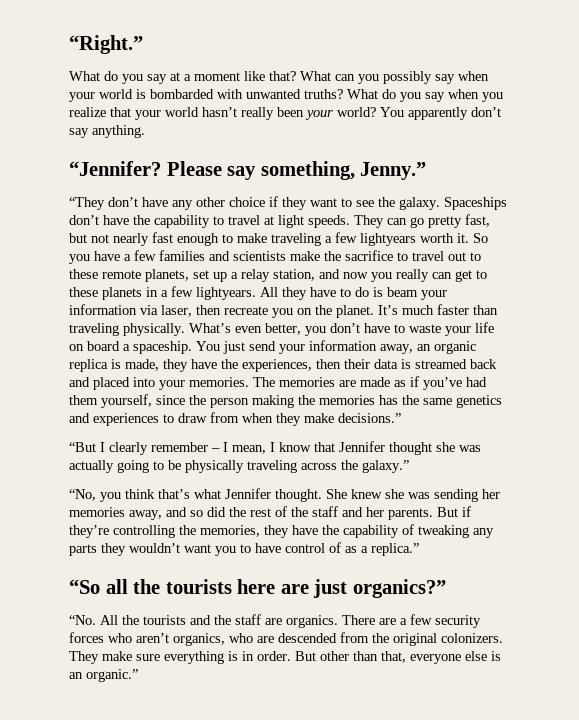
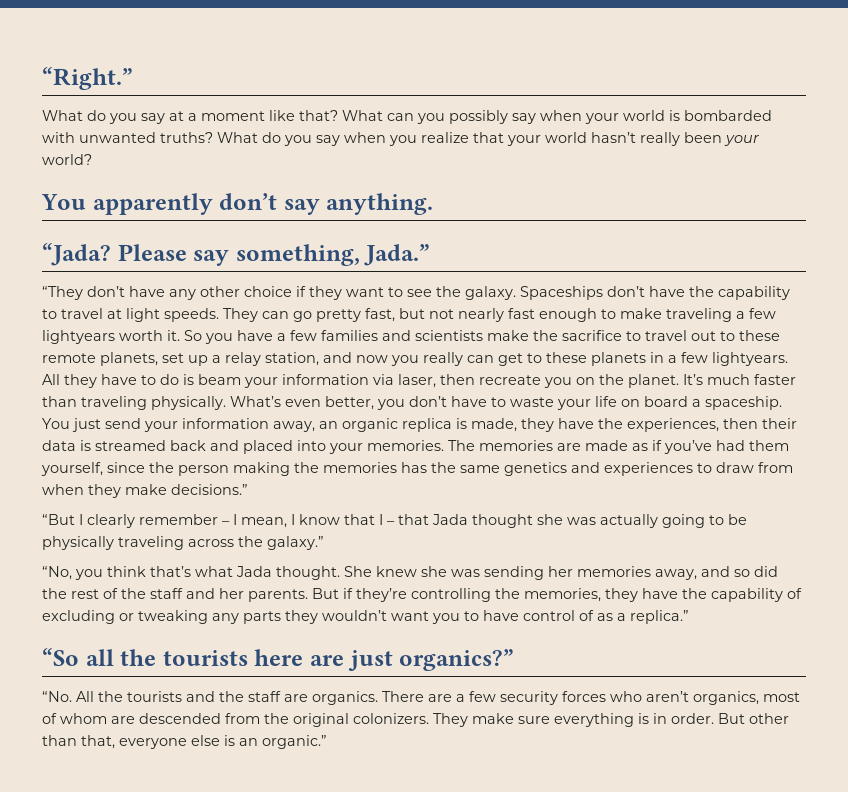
(376, 112) none -> (92, 159) //
[69,161,161,176] “Jennifer? -> [42,243,111,266] “Jada?
[360,162,427,180] Jenny.” -> [364,244,431,266] Jada.”
[339,441,385,452] Jennifer -> [379,514,468,525] I – that Jada
[225,488,271,499] Jennifer -> [236,566,272,577] Jada
(414, 529) none -> [42,610,134,624] excluding or
[229,633,253,643] who -> [763,692,800,702] [42,713,107,724] most of whom

